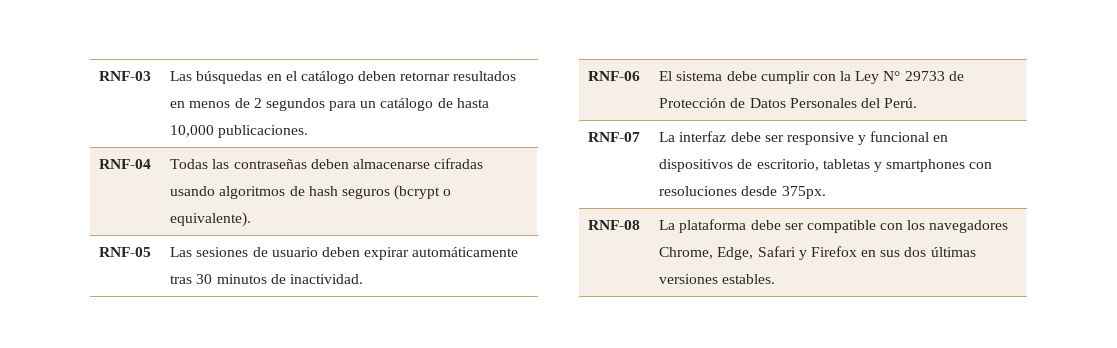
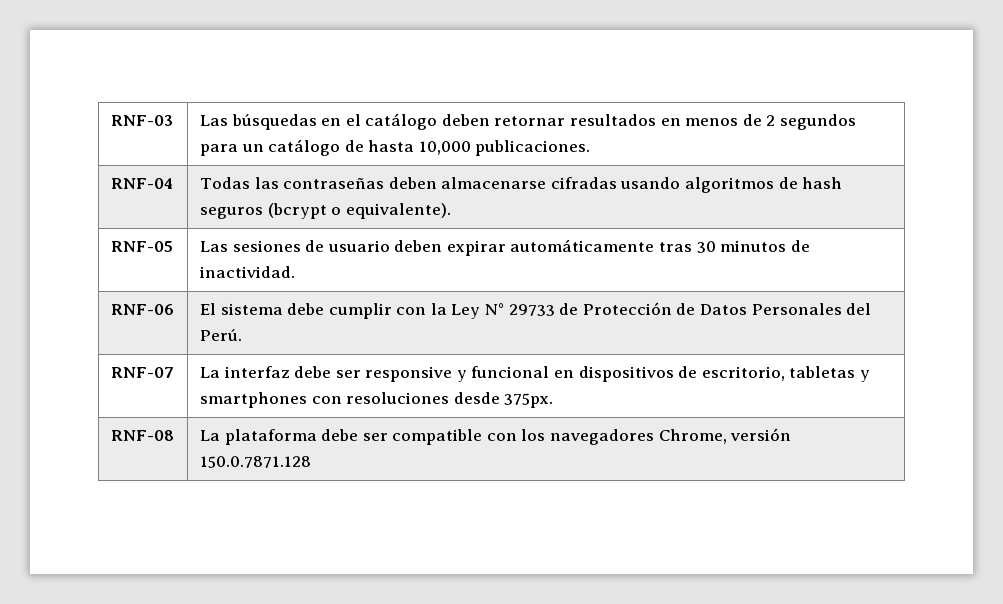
[717,246,976,260] [659,274,776,284] Edge, Safari y Firefox en sus dos últimas versiones estables. -> [730,428,792,441] [199,456,311,468] versión 150.0.7871.128

